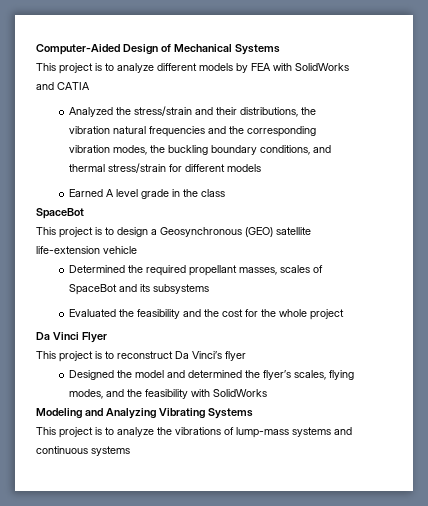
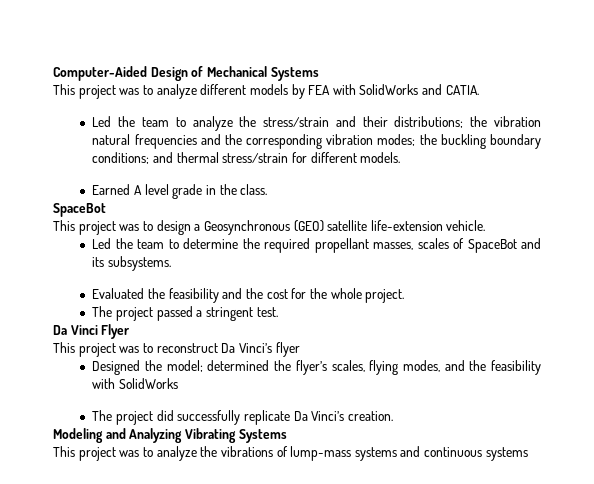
[95,63,102,71] is -> [119,88,140,95] was
[57,82,90,90] [69,107,114,117] CATIA // Analyzed -> [445,85,479,95] [92,116,233,131] CATIA. // Led the team to analyze
[240,107,299,117] distributions, -> [394,116,464,128] distributions;
[113,145,148,155] modes, -> [377,134,416,146] modes;
[260,145,311,155] conditions, -> [92,152,150,164] conditions;
[227,164,262,172] models -> [360,152,401,163] models.
[201,189,226,197] class -> [240,184,268,195] class.
[95,227,102,235] is -> [119,224,140,231] was
[103,246,137,254] [69,265,126,273] vehicle // Determined -> [446,220,486,231] [92,238,239,249] vehicle. // Led the team to determine
[153,284,210,294] subsystems -> [108,256,172,271] subsystems.
[310,309,345,320] project -> [365,289,405,303] [92,306,278,321] project. // The project passed a stringent test.
[95,351,102,359] is -> [119,346,140,353] was
[135,370,186,378] model and -> [166,360,203,372] model;
(268, 393) none -> [92,410,393,425] // The project did successfully replicate Da Vinci’s creation.
[95,427,102,435] is -> [119,450,140,457] was

